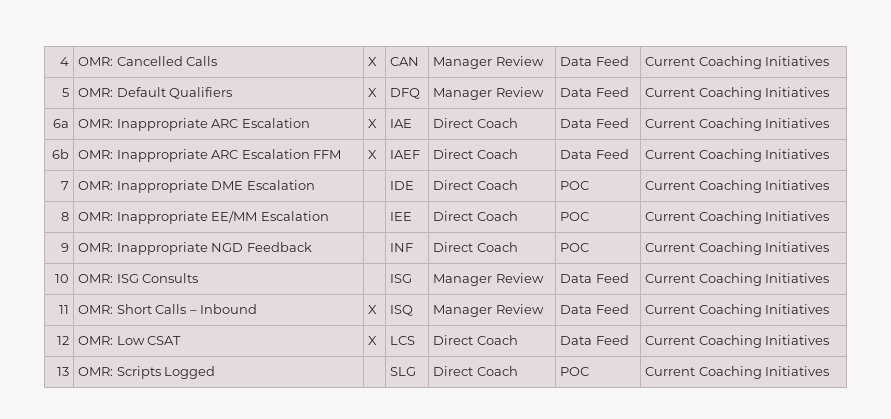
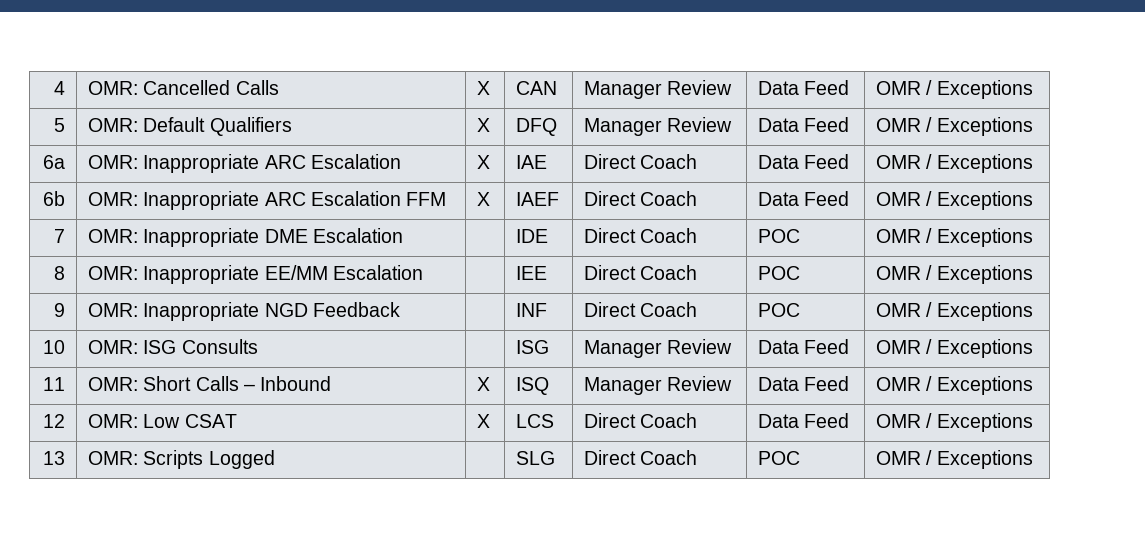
[645,56,830,69] Current Coaching Initiatives -> [876,80,1033,99] OMR / Exceptions
[645,87,830,100] Current Coaching Initiatives -> [876,117,1033,136] OMR / Exceptions
[645,118,830,131] Current Coaching Initiatives -> [876,154,1033,173] OMR / Exceptions
[645,149,830,162] Current Coaching Initiatives -> [876,191,1033,210] OMR / Exceptions
[645,180,830,193] Current Coaching Initiatives -> [876,228,1033,247] OMR / Exceptions
[645,211,830,224] Current Coaching Initiatives -> [876,265,1033,284] OMR / Exceptions
[645,242,830,255] Current Coaching Initiatives -> [876,302,1033,321] OMR / Exceptions
[645,273,830,286] Current Coaching Initiatives -> [876,339,1033,358] OMR / Exceptions
[645,304,830,317] Current Coaching Initiatives -> [876,376,1033,395] OMR / Exceptions
[645,335,830,348] Current Coaching Initiatives -> [876,413,1033,432] OMR / Exceptions
[645,366,830,379] Current Coaching Initiatives -> [876,450,1033,469] OMR / Exceptions

